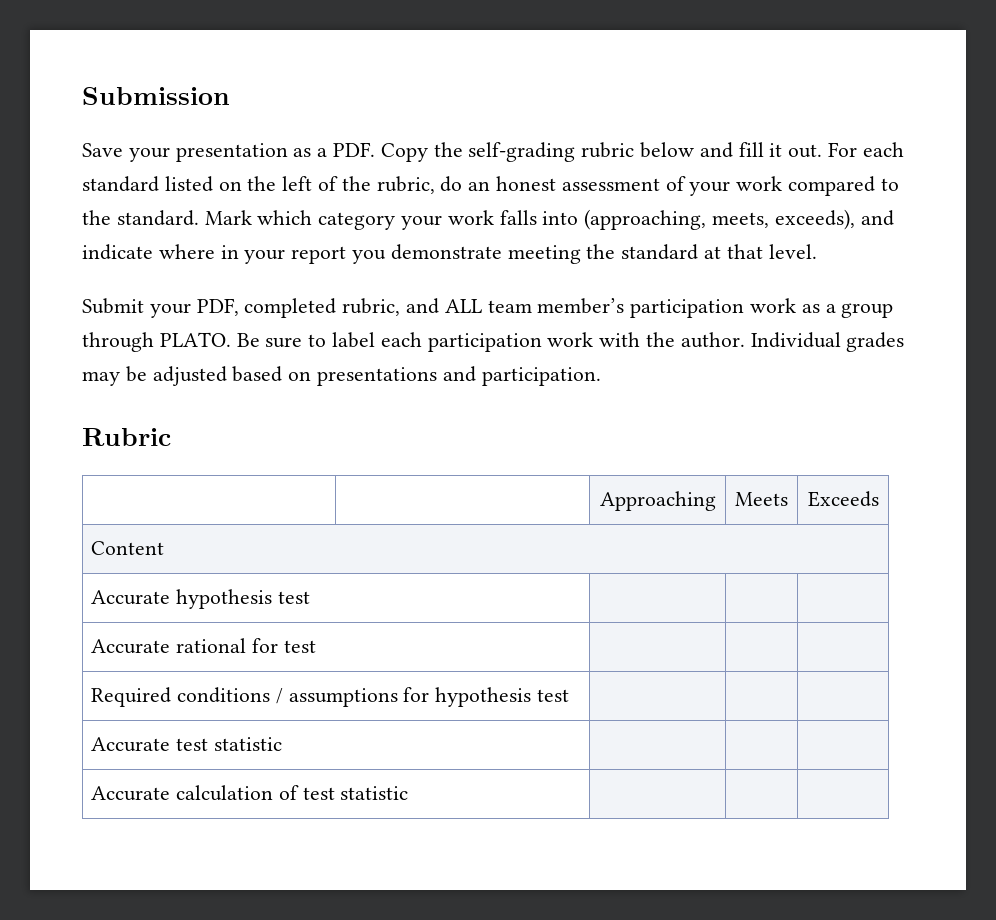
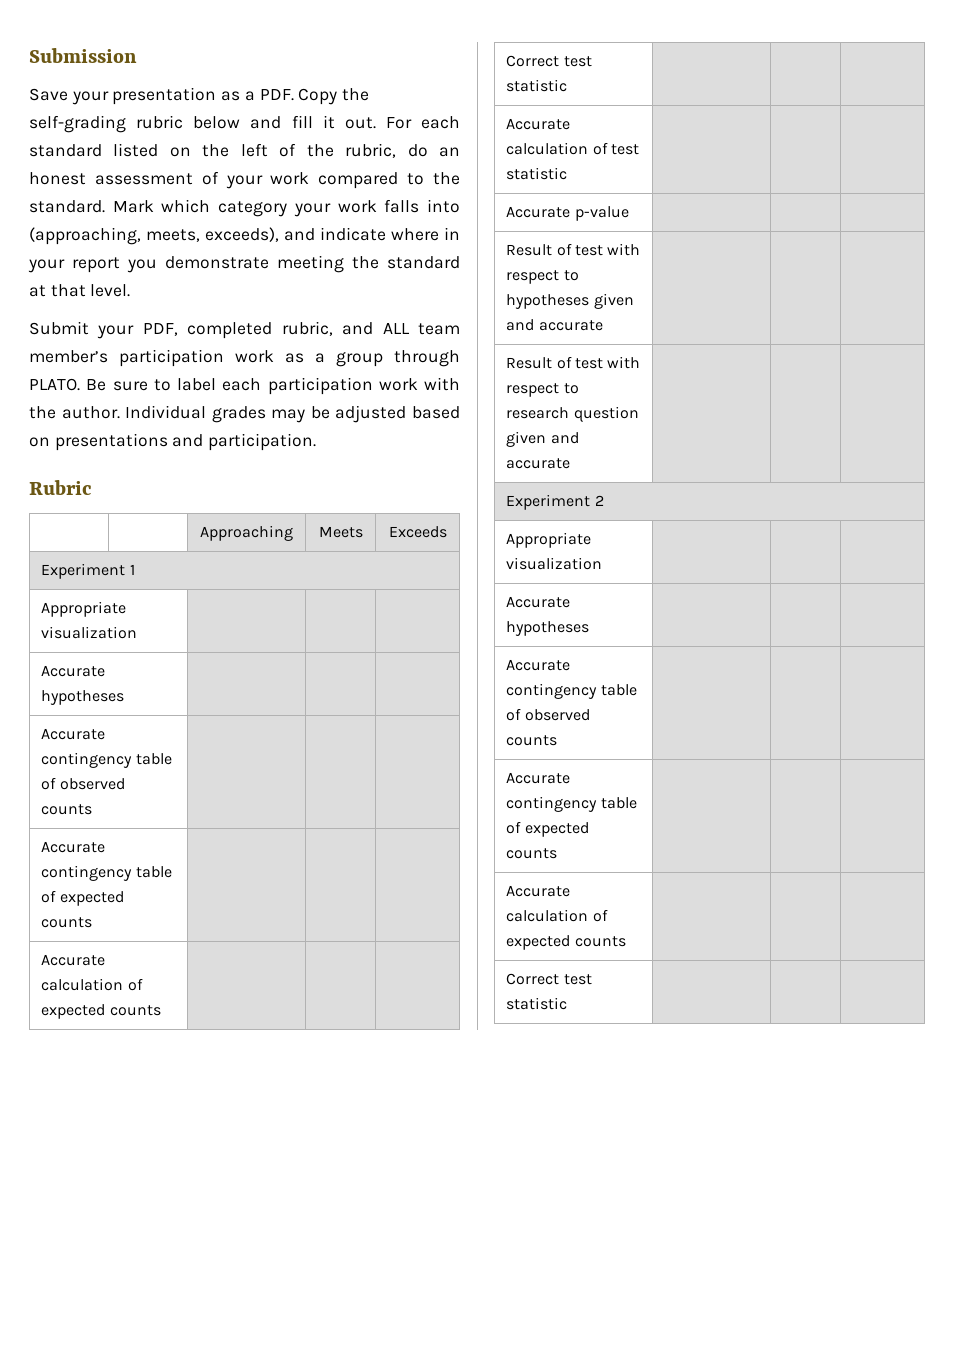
[91,541,165,555] [91,589,310,609] [91,638,316,654] [91,687,570,707] [91,737,171,752] Content // Accurate hypothesis test | | | // Accurate rational for test | | | // Required conditions / assumptions for hypothesis test | | | // Accurate -> [41,563,135,579] [41,601,127,617] [41,626,138,639] [41,665,106,677] [41,690,125,705] [41,728,106,740] [41,752,172,768] [41,777,125,790] [41,804,93,815] [41,841,106,853] [41,865,172,881] [41,890,124,906] [41,917,93,928] [41,954,106,966] [41,978,143,991] [41,1004,161,1019] [506,55,560,67] Experiment 1 // Appropriate visualization | | | // Accurate hypotheses | | | // Accurate contingency table of observed counts | | | // Accurate contingency table of expected counts | | | // Accurate calculation of expected counts | | | // Correct
(409, 793) none -> [506,206,629,221] [506,243,641,256] [506,270,579,284] [506,293,634,309] [506,319,603,331] [506,356,641,369] [506,383,579,397] [506,406,639,422] [506,431,579,447] [506,458,571,469] [506,494,604,510] [506,532,592,548] [506,557,603,570] [506,596,571,608] [506,621,590,636] [506,659,571,671] [506,683,637,699] [506,708,590,721] [506,735,558,746] [506,772,571,784] [506,796,637,812] [506,821,589,837] [506,848,558,859] [506,885,571,897] [506,909,608,922] [506,935,626,950] [506,973,592,985] [506,997,568,1010] // Accurate p-value | | | // Result of test with respect to hypotheses given and accurate | | | // Result of test with respect to research question given and accurate | | | // Experiment 2 // Appropriate visualization | | | // Accurate hypotheses | | | // Accurate contingency table of observed counts | | | // Accurate contingency table of expected counts | | | // Accurate calculation of expected counts | | | // Correct test statistic | | |

